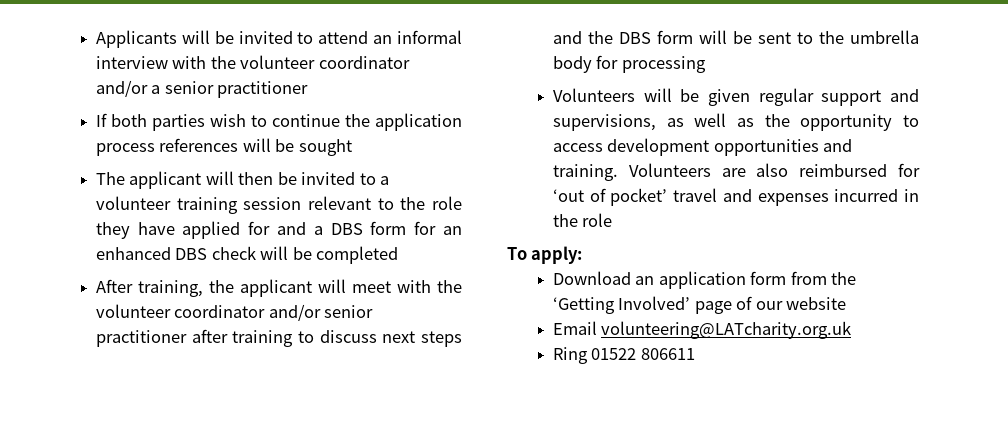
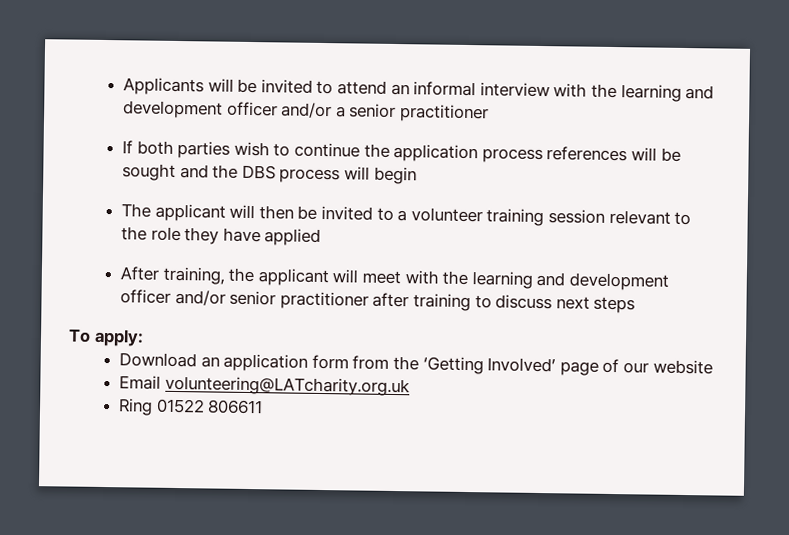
[240,55,410,69] volunteer coordinator -> [620,84,715,102] [123,100,278,119] learning and development officer
(352, 147) none -> [179,164,417,185] and the DBS process will begin
[248,221,462,235] [95,246,399,264] for and a DBS form for an enhanced DBS check will be completed -> (322, 237) none
[95,304,266,318] volunteer coordinator -> [471,271,670,291] [120,289,172,304] learning and development officer
[552,30,919,44] [552,55,706,73] [552,88,919,106] [552,113,919,131] [552,138,853,156] [552,163,920,181] [552,188,919,206] [552,213,613,227] and the DBS form will be sent to the umbrella body for processing // Volunteers will be given regular support and supervisions, as well as the opportunity to access development opportunities and training. Volunteers are also reimbursed for ‘out of pocket’ travel and expenses incurred in the role -> (636, 305) none

